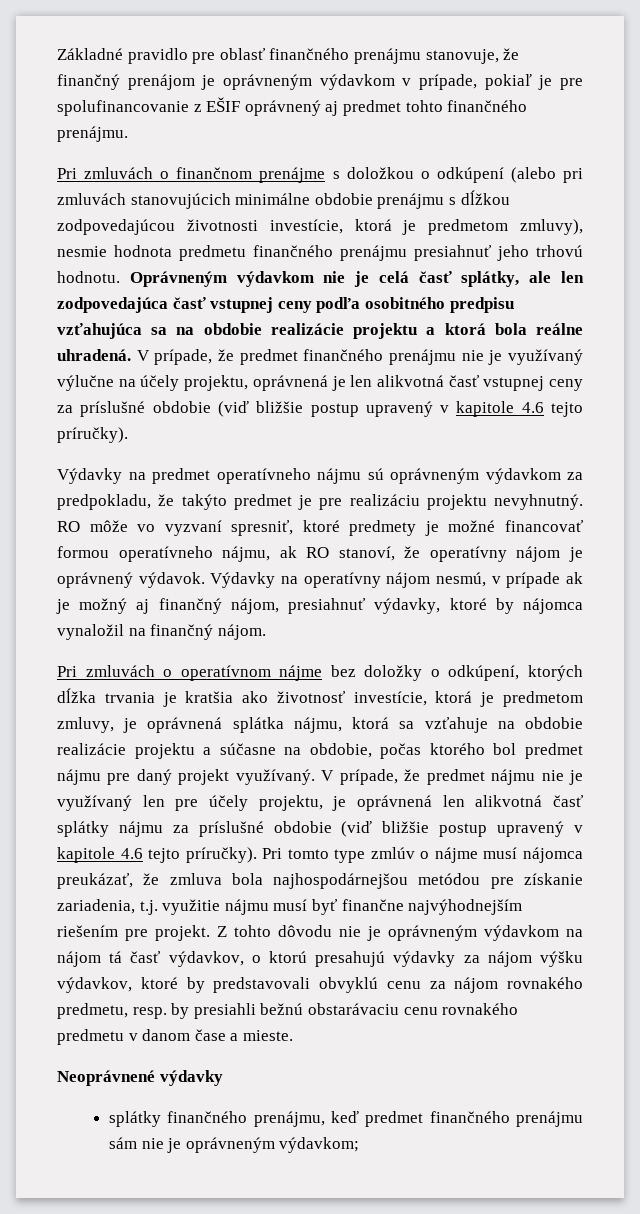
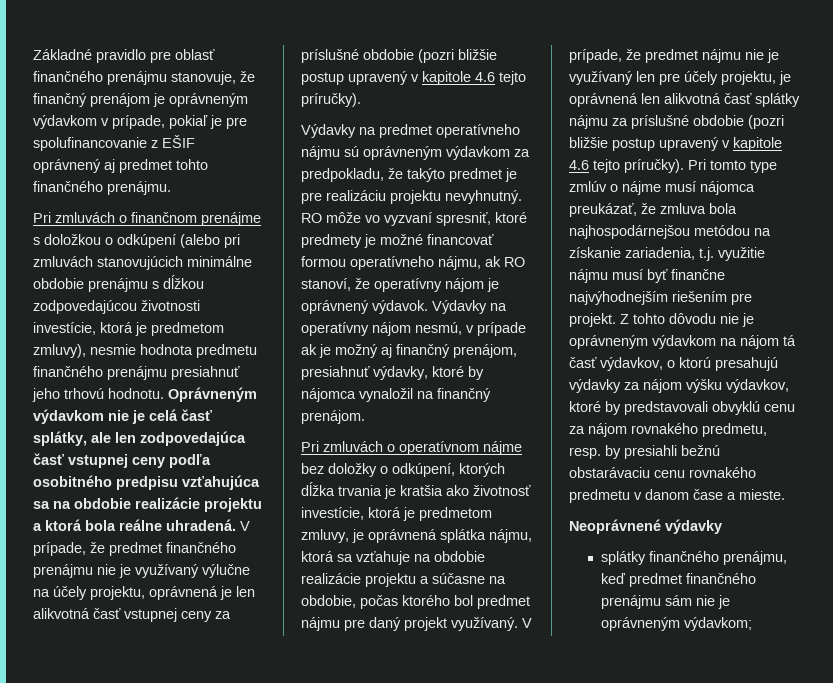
[217,401,249,417] (viď -> [418,49,454,63] (pozri
[230,598,279,614] nájom, -> [453,344,517,358] prenájom,
[217,624,266,640] nájom. -> [301,410,365,424] prenájom.
[341,821,373,837] (viď -> [748,115,784,129] (pozri
[490,877,514,889] pre -> [754,228,771,236] na

